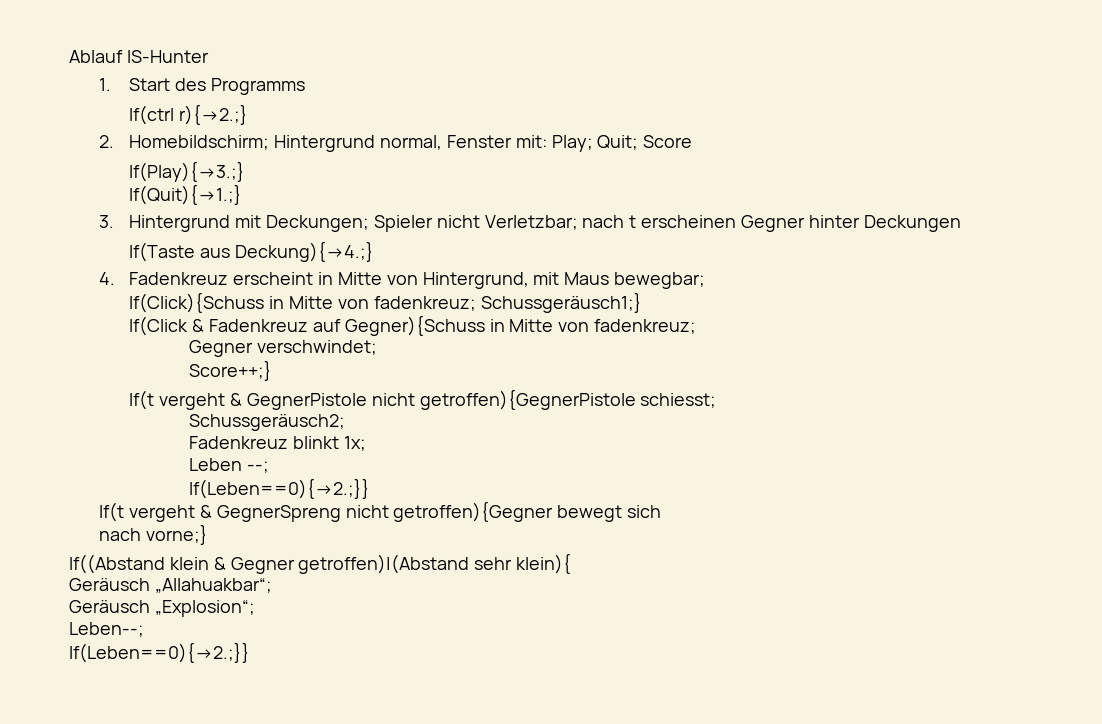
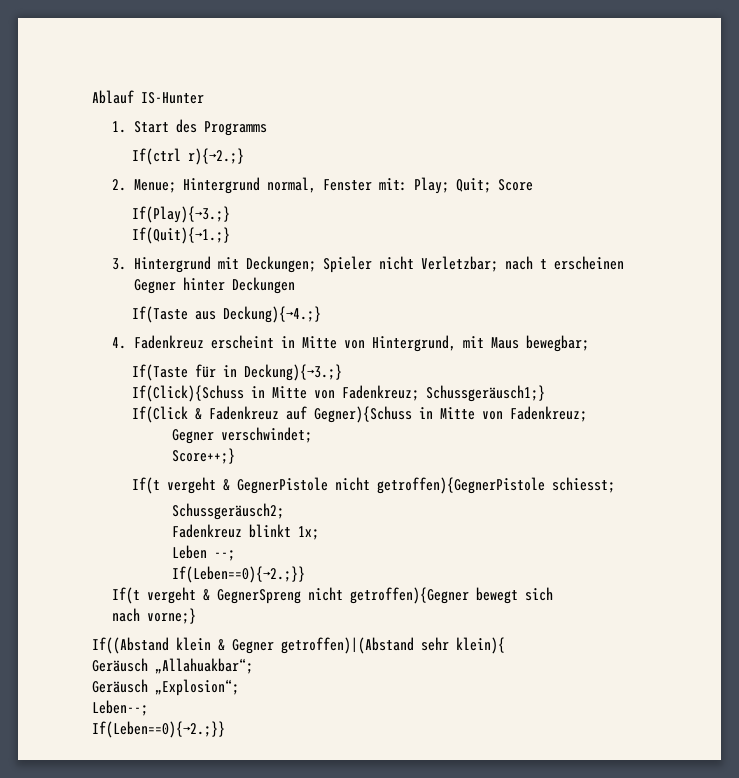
[129,135,270,150] Homebildschirm; -> [133,179,176,193] Menue;
(706, 280) none -> [132,364,343,381] // If(Taste für in Deckung){→3.;}
[373,296,476,311] fadenkreuz; -> [342,385,420,401] Fadenkreuz;
[594,319,697,334] fadenkreuz; -> [510,406,588,422] Fadenkreuz;

